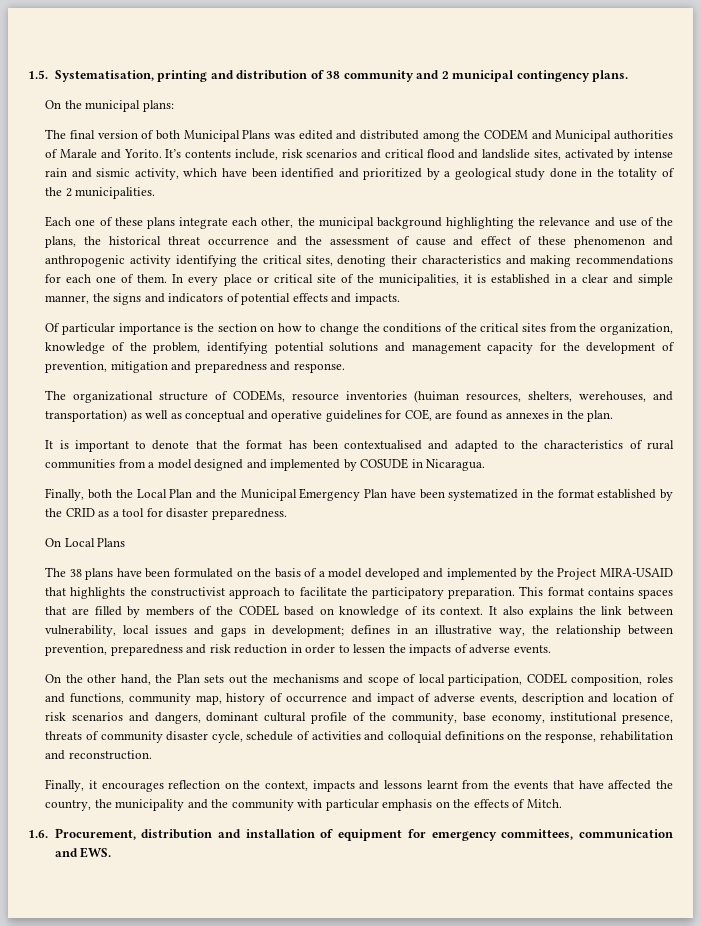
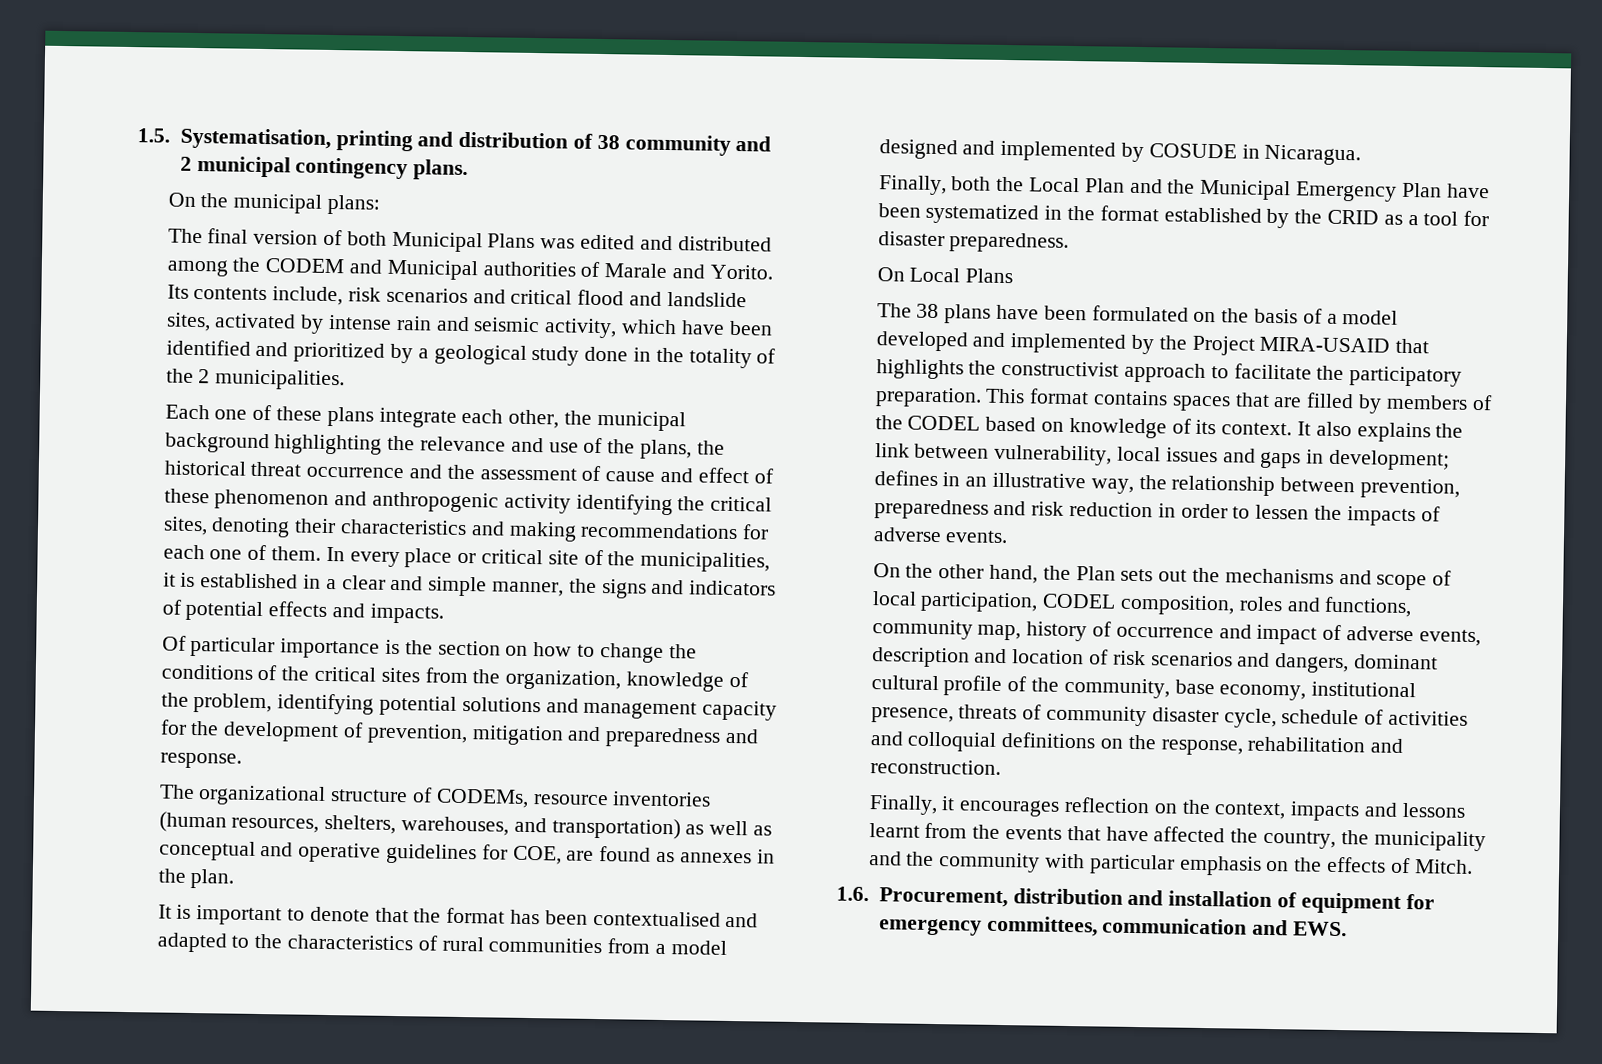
[165,149,182,158] It’s -> [166,284,189,299] Its
[96,168,131,177] sismic -> [473,317,541,333] seismic
[414,390,460,403] (huiman -> [158,811,227,833] (human
[579,391,647,402] werehouses, -> [400,816,509,836] warehouses,

